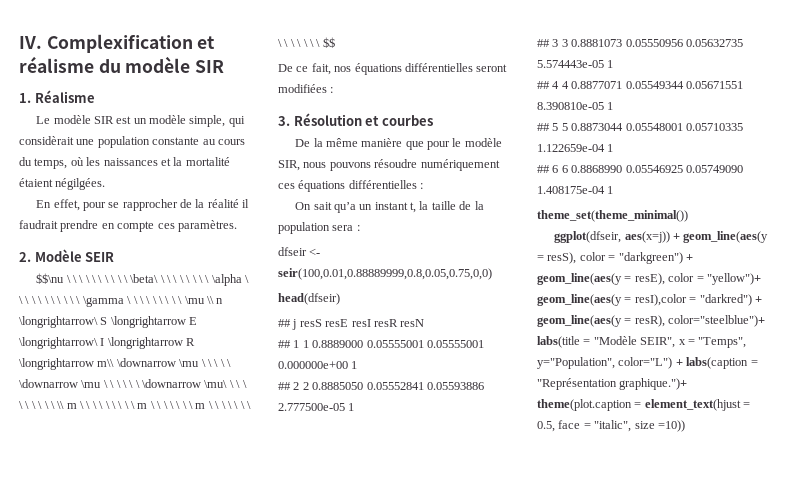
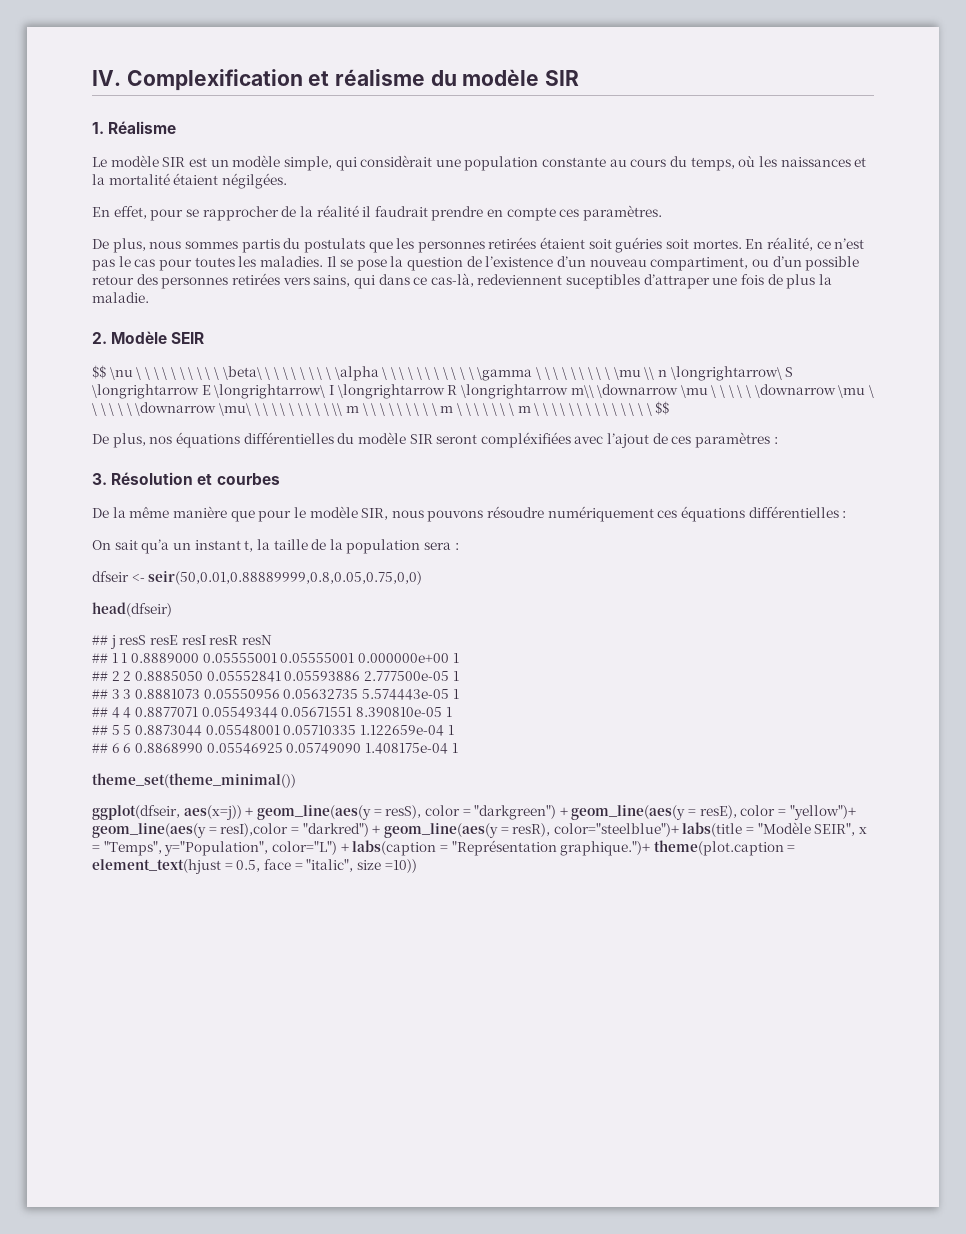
(237, 226) none -> [92,237,865,253] [92,256,860,271] [92,273,832,289] [92,292,149,303] // De plus, nous sommes partis du postulats que les personnes retirées étaient soit guéries soit mortes. En réalité, ce n’est pas le cas pour toutes les maladies. Il se pose la question de l’existence d’un nouveau compartiment, ou d’un possible retour des personnes retirées vers sains, qui dans ce cas-là, redeviennent suceptibles d’attraper une fois de plus la maladie.
[36,273,65,284] $$\nu -> [92,365,133,380] $$ \nu
[296,63,331,75] ce fait, -> [112,433,146,448] plus,
[476,64,508,72] [278,84,327,93] seront modifiées -> [337,432,771,448] du modèle SIR seront compléxifiées avec l’ajout de ces paramètres
[278,268,492,280] seir(100,0.01,0.88889999,0.8,0.05,0.75,0,0) -> [148,571,423,585] seir(50,0.01,0.88889999,0.8,0.05,0.75,0,0)

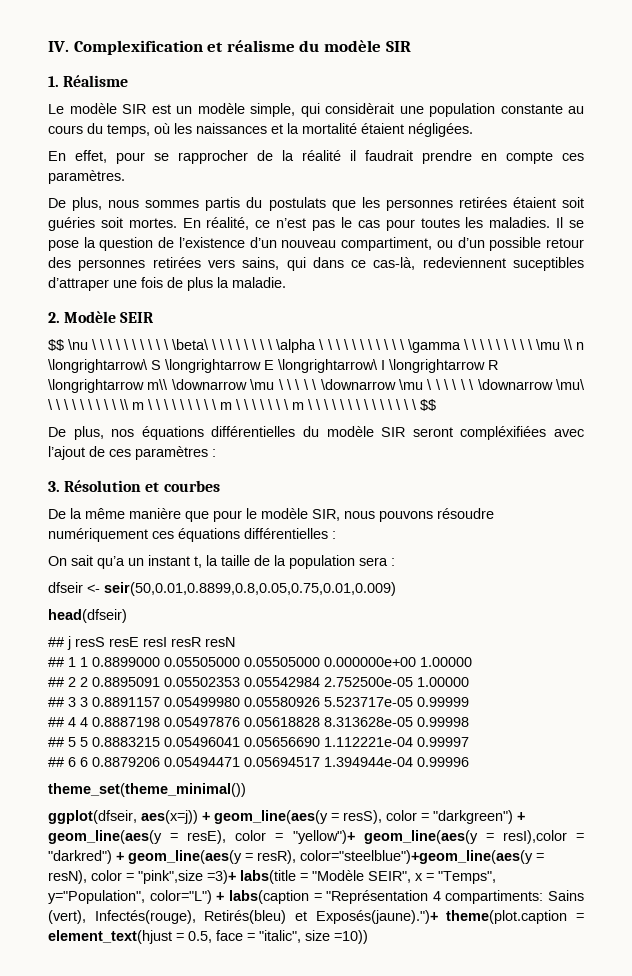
[221,173,287,189] négilgées. -> [408,123,473,137] négligées.
[148,571,423,585] seir(50,0.01,0.88889999,0.8,0.05,0.75,0,0) -> [104,582,396,596] seir(50,0.01,0.8899,0.8,0.05,0.75,0.01,0.009)
[130,653,459,663] [92,671,459,682] [92,689,459,700] [92,707,452,718] [92,725,454,736] [92,743,458,754] 0.8889000 0.05555001 0.05555001 0.000000e+00 1 // ## 2 2 0.8885050 0.05552841 0.05593886 2.777500e-05 1 // ## 3 3 0.8881073 0.05550956 0.05632735 5.574443e-05 1 // ## 4 4 0.8877071 0.05549344 0.05671551 8.390810e-05 1 // ## 5 5 0.8873044 0.05548001 0.05710335 1.122659e-04 1 // ## 6 6 0.8868990 0.05546925 0.05749090 1.408175e-04 1 -> [92,657,472,667] [48,677,469,687] [48,697,469,707] [48,717,469,727] [48,737,469,747] [48,757,469,767] 0.8899000 0.05505000 0.05505000 0.000000e+00 1.00000 // ## 2 2 0.8895091 0.05502353 0.05542984 2.752500e-05 1.00000 // ## 3 3 0.8891157 0.05499980 0.05580926 5.523717e-05 0.99999 // ## 4 4 0.8887198 0.05497876 0.05618828 8.313628e-05 0.99998 // ## 5 5 0.8883215 0.05496041 0.05656690 1.112221e-04 0.99997 // ## 6 6 0.8879206 0.05494471 0.05694517 1.394944e-04 0.99996
[553,823,679,837] color="steelblue")+ -> [300,850,544,864] [48,870,236,884] color="steelblue")+geom_line(aes(y = resN), color = "pink",size =3)+
[560,841,651,856] graphique.")+ -> [432,890,584,904] [48,910,438,924] 4 compartiments: Sains (vert), Infectés(rouge), Retirés(bleu) et Exposés(jaune).")+

